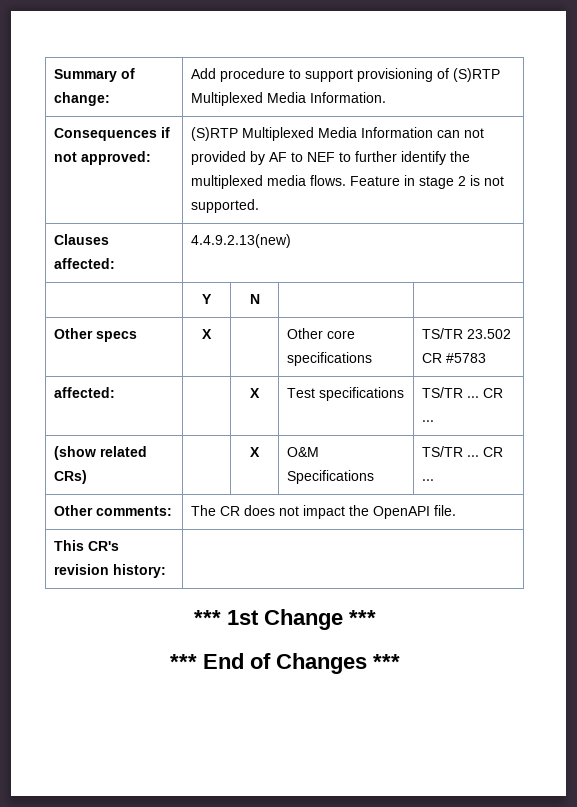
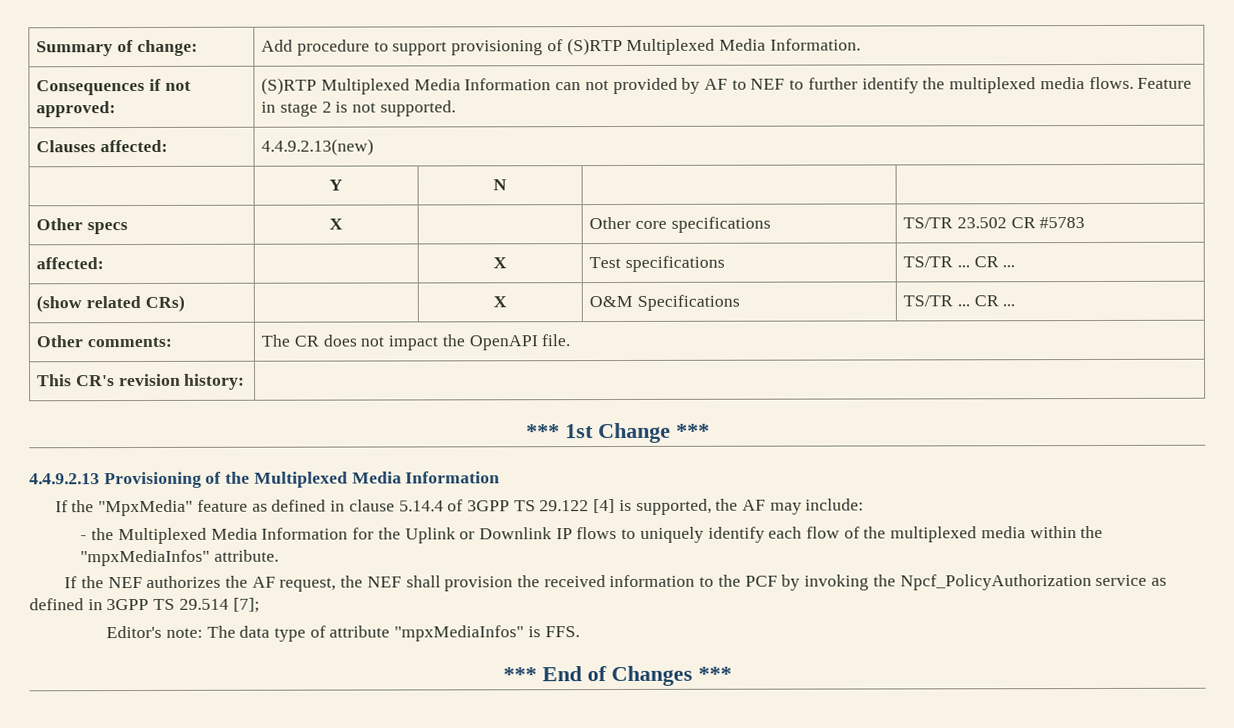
(376, 617) none -> [29,471,501,489] [54,498,865,517] [80,525,1104,545] [80,549,280,567] [64,574,1167,592] [29,597,260,613] [106,625,580,642] // 4.4.9.2.13 Provisioning of the Multiplexed Media Information // If the "MpxMedia" feature as defined in clause 5.14.4 of 3GPP TS 29.122 [4] is supported, the AF may include: // - the Multiplexed Media Information for the Uplink or Downlink IP flows to uniquely identify each flow of the multiplexed media within the "mpxMediaInfos" attribute. // If the NEF authorizes the AF request, the NEF shall provision the received information to the PCF by invoking the Npcf_PolicyAuthorization service as defined in 3GPP TS 29.514 [7]; // Editor's note: The data type of attribute "mpxMediaInfos" is FFS.

